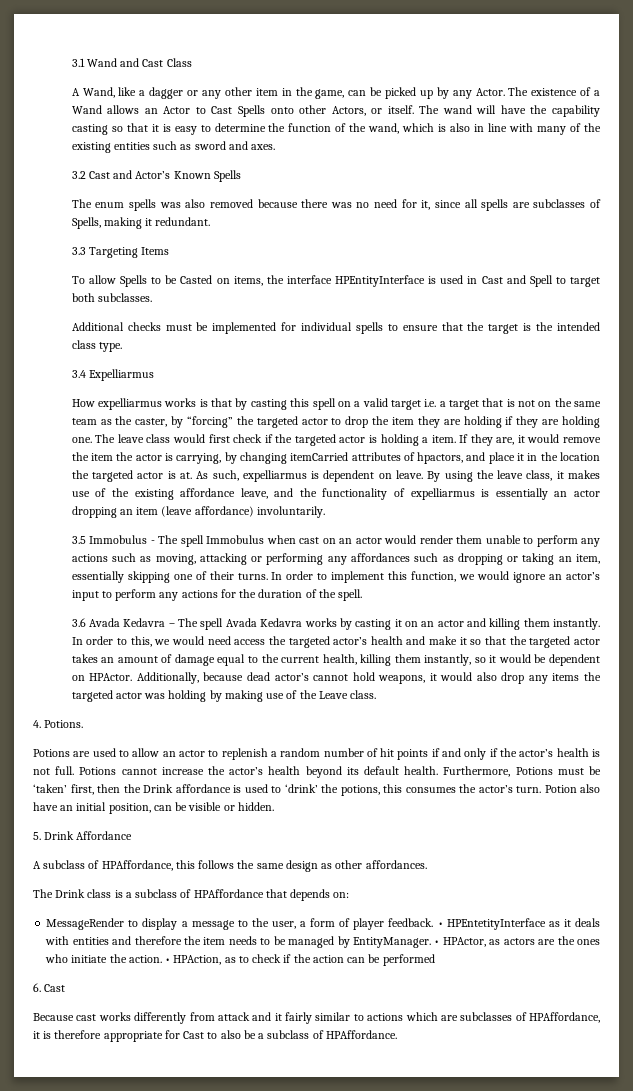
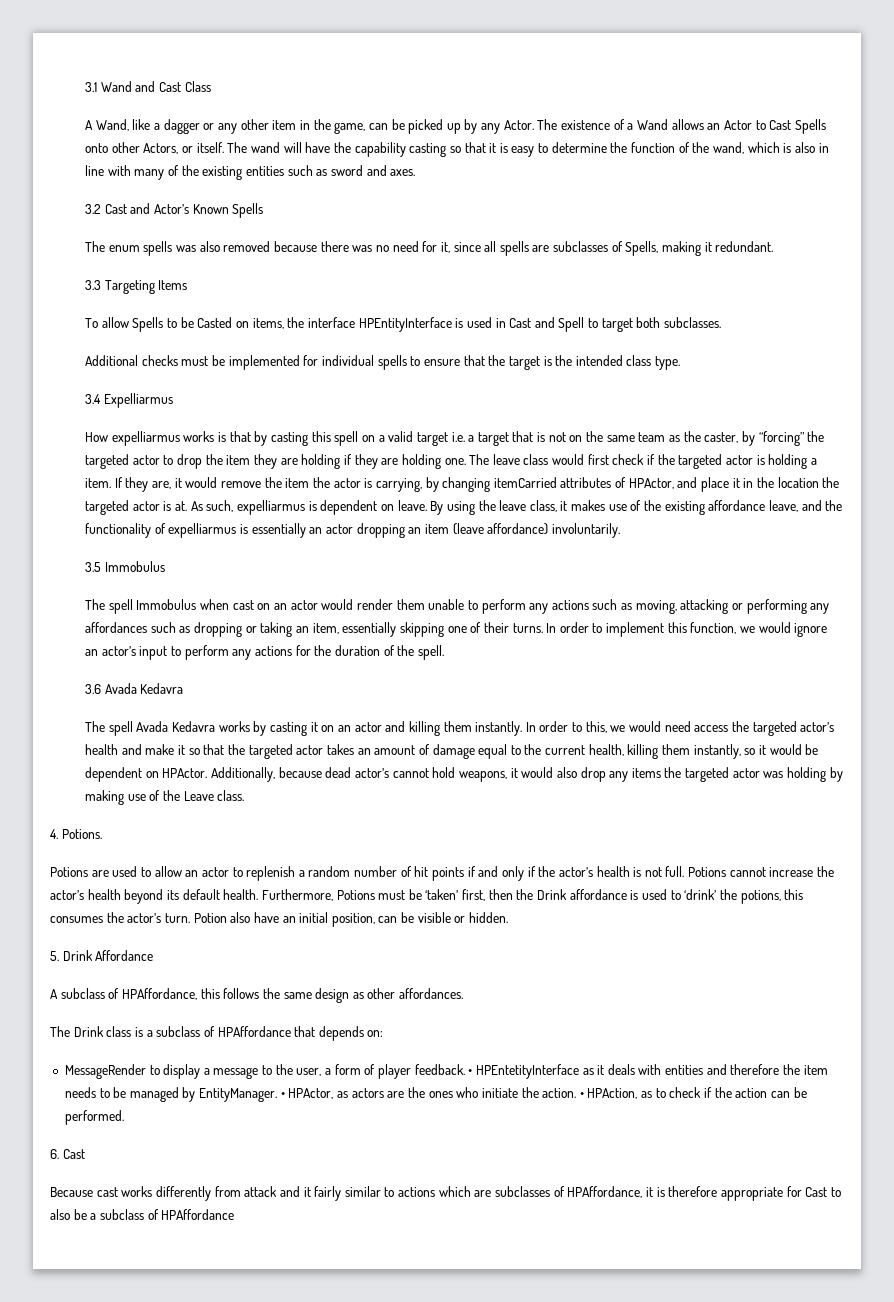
[417,452,464,464] hpactors, -> [628,478,674,489] HPActor,
[150,540,155,544] - -> (165, 566) //
[168,623,175,627] – -> (184, 688) //
[382,954,435,966] performed -> [64,1110,124,1125] performed.
[325,1030,397,1039] HPAffordance. -> [161,1209,235,1220] HPAffordance

